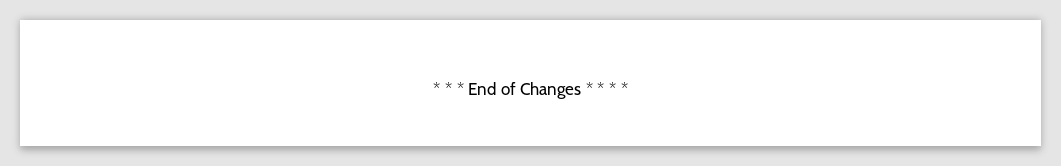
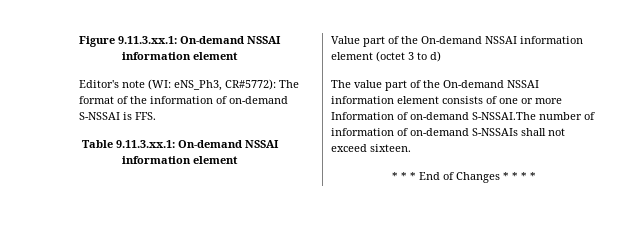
(433, 88) none -> [79,36,281,47] [122,52,238,60] [79,79,300,91] [79,96,289,104] [79,112,157,120] [81,140,279,148] [122,156,238,164] [331,36,583,47] [331,51,441,62] [331,80,539,91] [331,96,562,104] [331,112,595,120] [331,128,565,136] [331,144,411,152] Figure 9.11.3.xx.1: On-demand NSSAI information element // Editor's note (WI: eNS_Ph3, CR#5772): The format of the information of on-demand S-NSSAI is FFS. // Table 9.11.3.xx.1: On-demand NSSAI information element // Value part of the On-demand NSSAI information element (octet 3 to d) // The value part of the On-demand NSSAI information element consists of one or more Information of on-demand S-NSSAI.The number of information of on-demand S-NSSAIs shall not exceed sixteen. //

